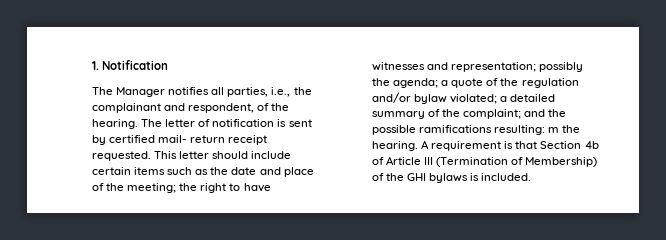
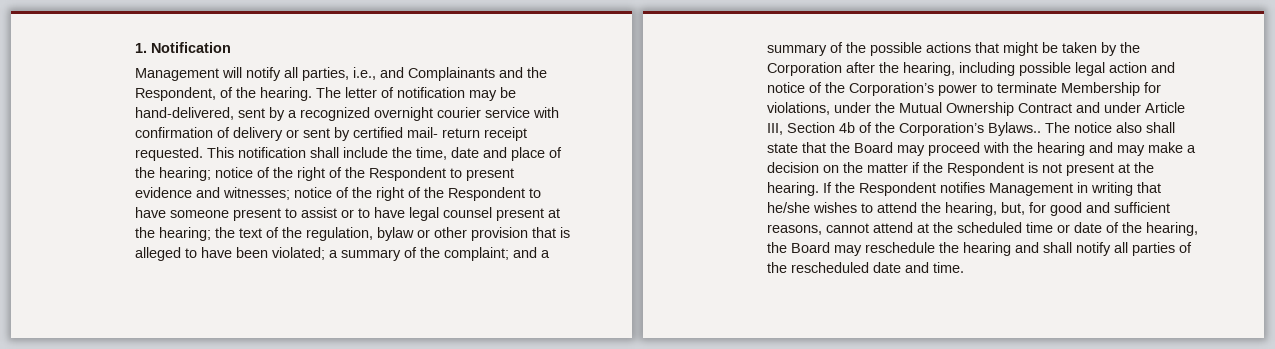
[91,87,312,97] [91,103,255,113] The Manager notifies all parties, i.e., the complainant and respondent, -> [134,67,547,81] [134,87,216,101] Management will notify all parties, i.e., and Complainants and the Respondent,
[277,119,287,127] is -> [468,87,516,101] [134,107,559,121] [134,127,299,141] may be hand-delivered, sent by a recognized overnight courier service with confirmation of delivery or
[179,151,292,159] [91,167,229,175] letter should include certain items such as the -> [237,147,447,160] notification shall include the time,
[127,183,271,193] [371,62,584,72] [371,78,579,88] [371,92,448,104] meeting; the right to have witnesses and representation; possibly the agenda; a quote of the regulation and/or bylaw -> [158,167,514,181] [134,187,541,201] [134,207,560,221] [134,227,570,241] [134,247,268,261] hearing; notice of the right of the Respondent to present evidence and witnesses; notice of the right of the Respondent to have someone present to assist or to have legal counsel present at the hearing; the text of the regulation, bylaw or other provision that is alleged to have been
[510,94,556,102] detailed -> (338, 254) none
[548,109,567,117] [371,125,581,135] [371,140,599,151] [371,156,598,167] [371,173,532,183] the possible ramifications resulting: m the hearing. A requirement is that Section 4b of Article III (Termination of Membership) of the GHI bylaws is included. -> [540,250,550,258] [766,42,1140,56] [766,62,1175,76] [766,82,1161,96] [766,102,1185,116] [766,122,1175,136] [766,142,1196,156] [766,162,1154,176] [766,182,1161,196] [766,202,1170,216] [766,222,1198,236] [766,242,1192,256] [766,262,964,273] a summary of the possible actions that might be taken by the Corporation after the hearing, including possible legal action and notice of the Corporation’s power to terminate Membership for violations, under the Mutual Ownership Contract and under Article III, Section 4b of the Corporation’s Bylaws.. The notice also shall state that the Board may proceed with the hearing and may make a decision on the matter if the Respondent is not present at the hearing. If the Respondent notifies Management in writing that he/she wishes to attend the hearing, but, for good and sufficient reasons, cannot attend at the scheduled time or date of the hearing, the Board may reschedule the hearing and shall notify all parties of the rescheduled date and time.

